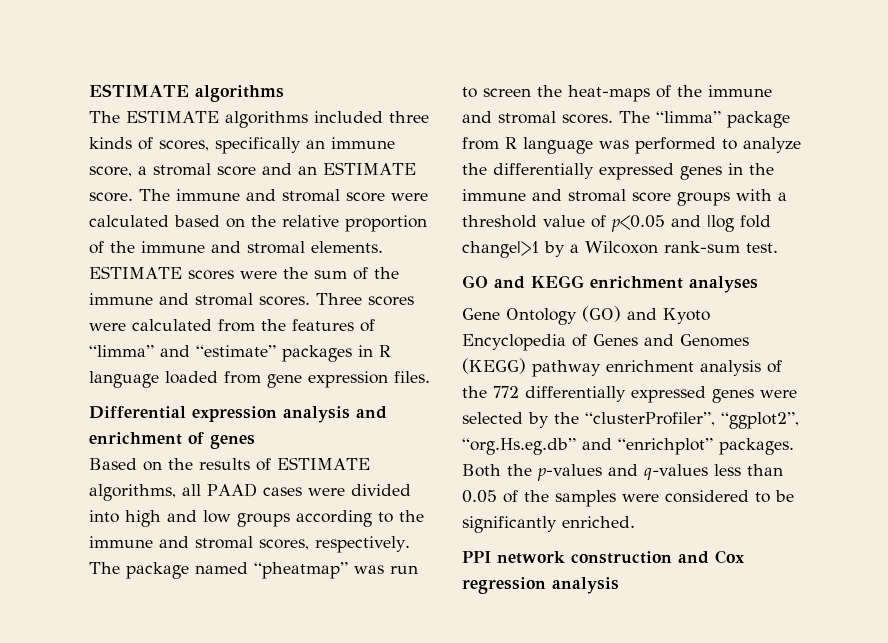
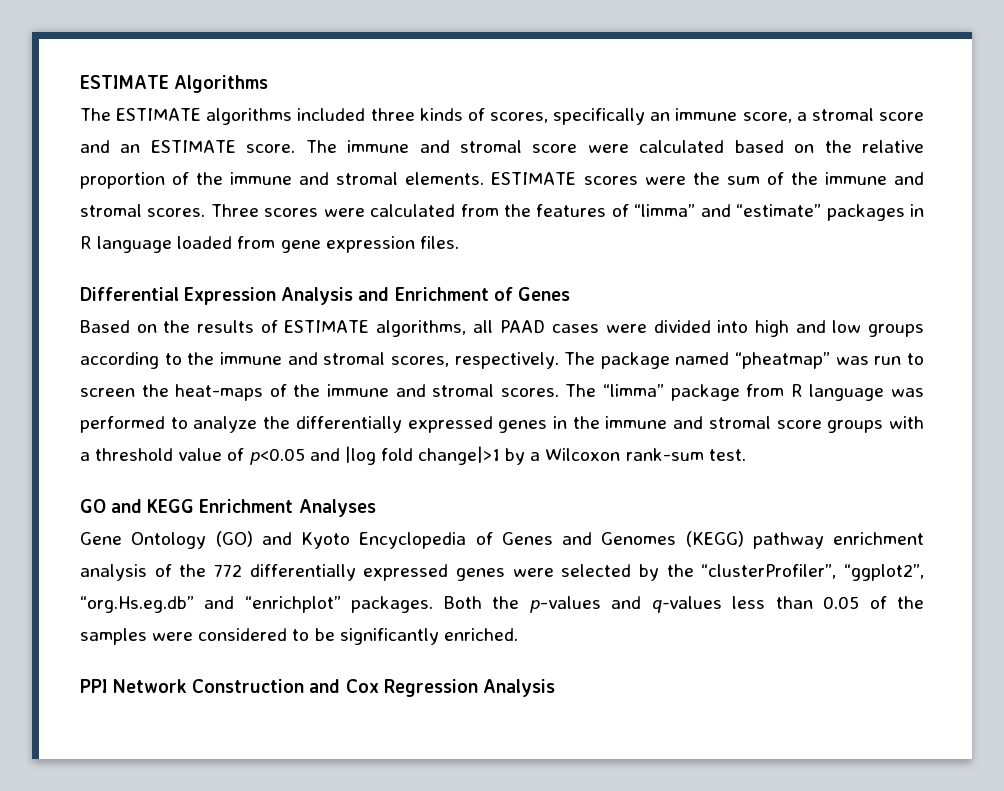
[89,84,284,102] ESTIMATE algorithms -> [80,75,269,93] ESTIMATE Algorithms
[192,406,387,423] [89,432,255,449] expression analysis and enrichment of genes -> [184,287,570,305] Expression Analysis and Enrichment of Genes
[590,276,758,293] enrichment analyses -> [199,499,376,517] Enrichment Analyses
[497,550,745,564] [462,577,619,594] network construction and Cox regression analysis -> [112,679,555,697] Network Construction and Cox Regression Analysis

